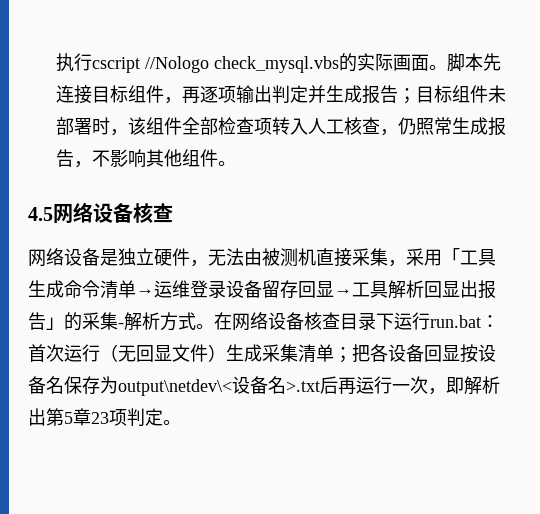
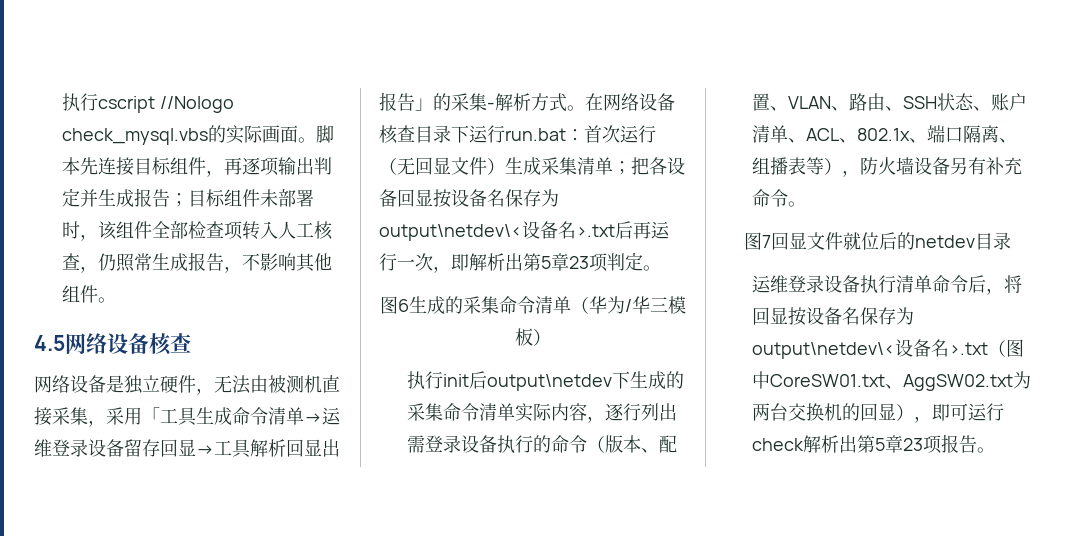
(181, 422) none -> [379,296,686,314] [514,328,551,346] [406,371,684,391] [406,403,677,423] [406,435,677,453] [751,93,1027,111] [751,125,1017,143] [751,157,1022,177] [751,189,806,207] [744,232,1011,250] [751,275,1022,295] [751,307,914,326] [751,339,1024,359] [751,371,1031,391] [751,403,1004,423] [751,434,995,454] // 图6生成的采集命令清单（华为/华三模板） // 执行init后output\netdev下生成的采集命令清单实际内容，逐行列出需登录设备执行的命令（版本、配置、VLAN、路由、SSH状态、账户清单、ACL、802.1x、端口隔离、组播表等），防火墙设备另有补充命令。 // 图7回显文件就位后的netdev目录 // 运维登录设备执行清单命令后，将回显按设备名保存为output\netdev\<设备名>.txt（图中CoreSW01.txt、AggSW02.txt为两台交换机的回显），即可运行check解析出第5章23项报告。

